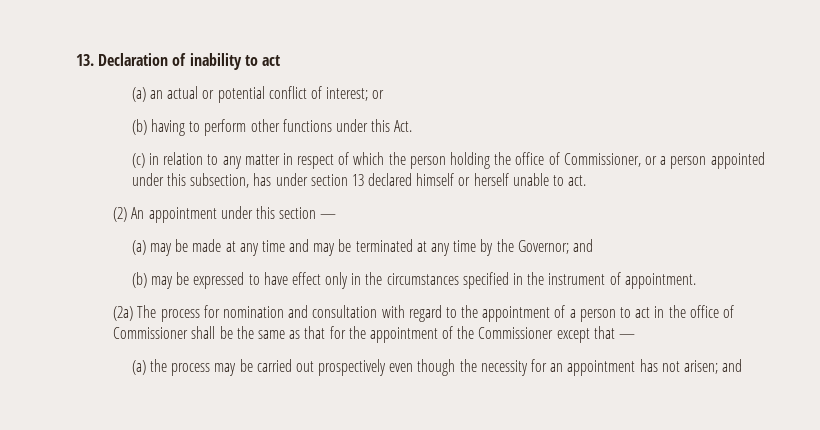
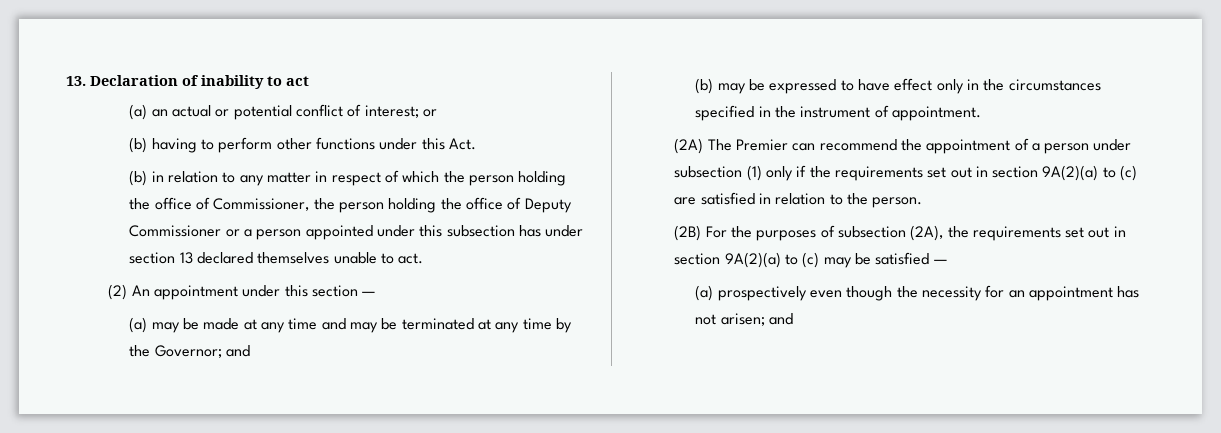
[131,153,145,168] (c) -> [129,170,148,186] (b)
(641, 160) none -> [313,197,572,213] [129,225,222,237] the person holding the office of Deputy Commissioner
[190,173,250,188] subsection, -> [446,225,515,237] subsection
[416,173,509,186] himself or herself -> [257,252,330,264] themselves
[113,305,457,322] (2a) The process for nomination and consultation with regard to -> [674,138,897,154] (2A) The Premier can recommend
[619,305,734,318] [113,326,635,343] [131,359,314,376] to act in the office of Commissioner shall be the same as that for the appointment of the Commissioner except that — // (a) the process may be carried out -> [1093,139,1132,151] [674,165,1138,181] [674,192,923,208] [674,225,1126,241] [674,252,947,268] [695,285,714,301] under subsection (1) only if the requirements set out in section 9A(2)(a) to (c) are satisfied in relation to the person. // (2B) For the purposes of subsection (2A), the requirements set out in section 9A(2)(a) to (c) may be satisfied — // (a)

